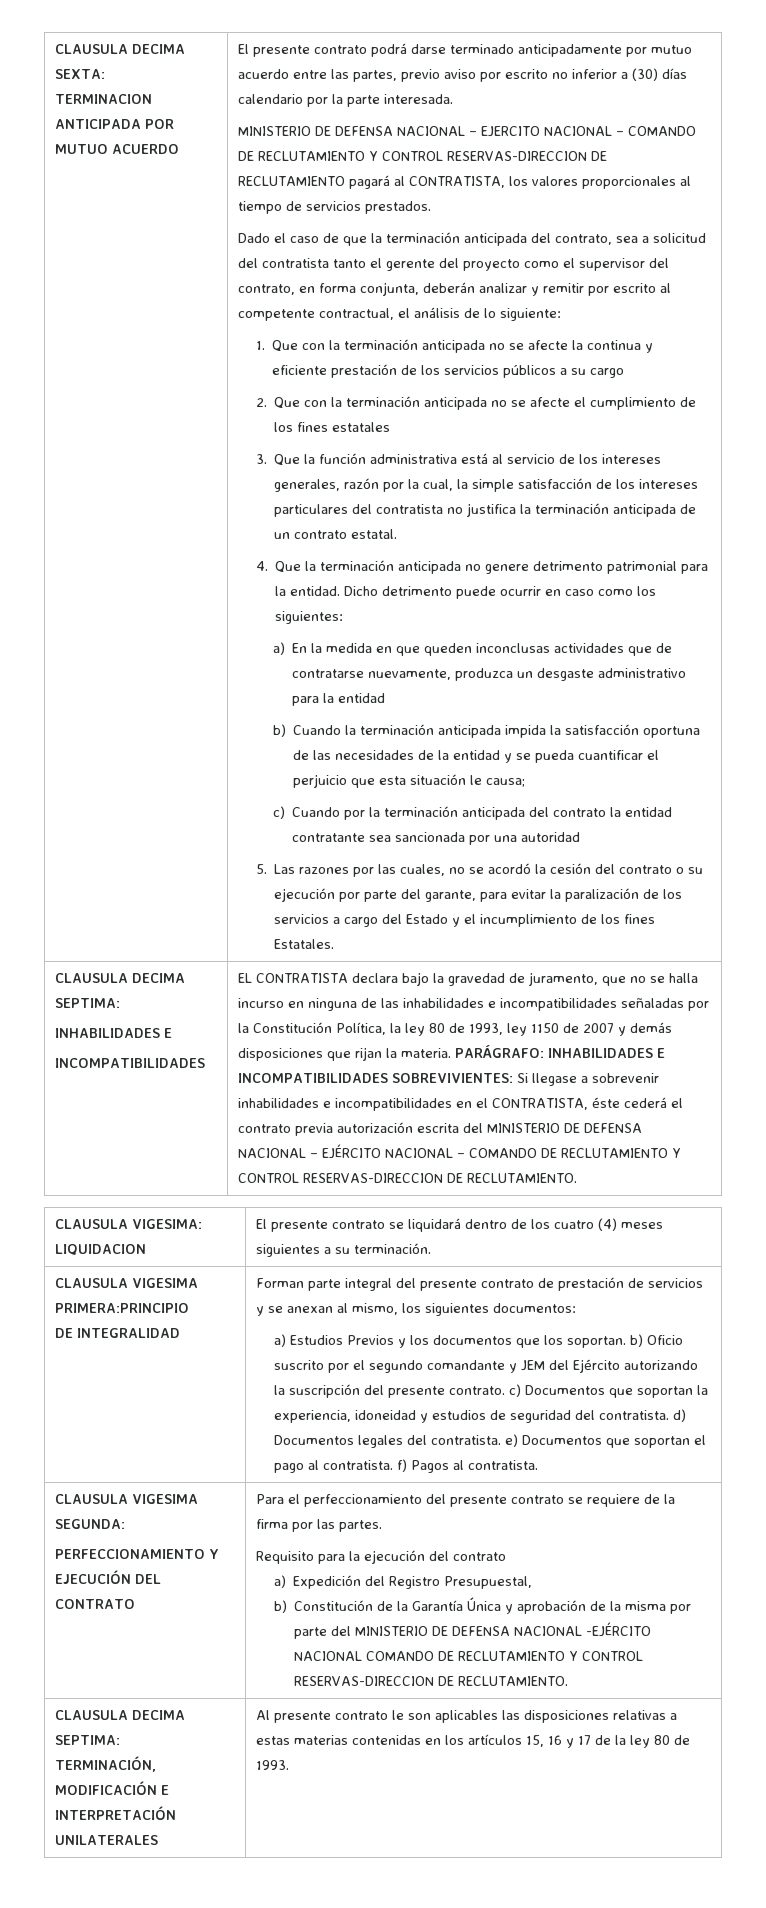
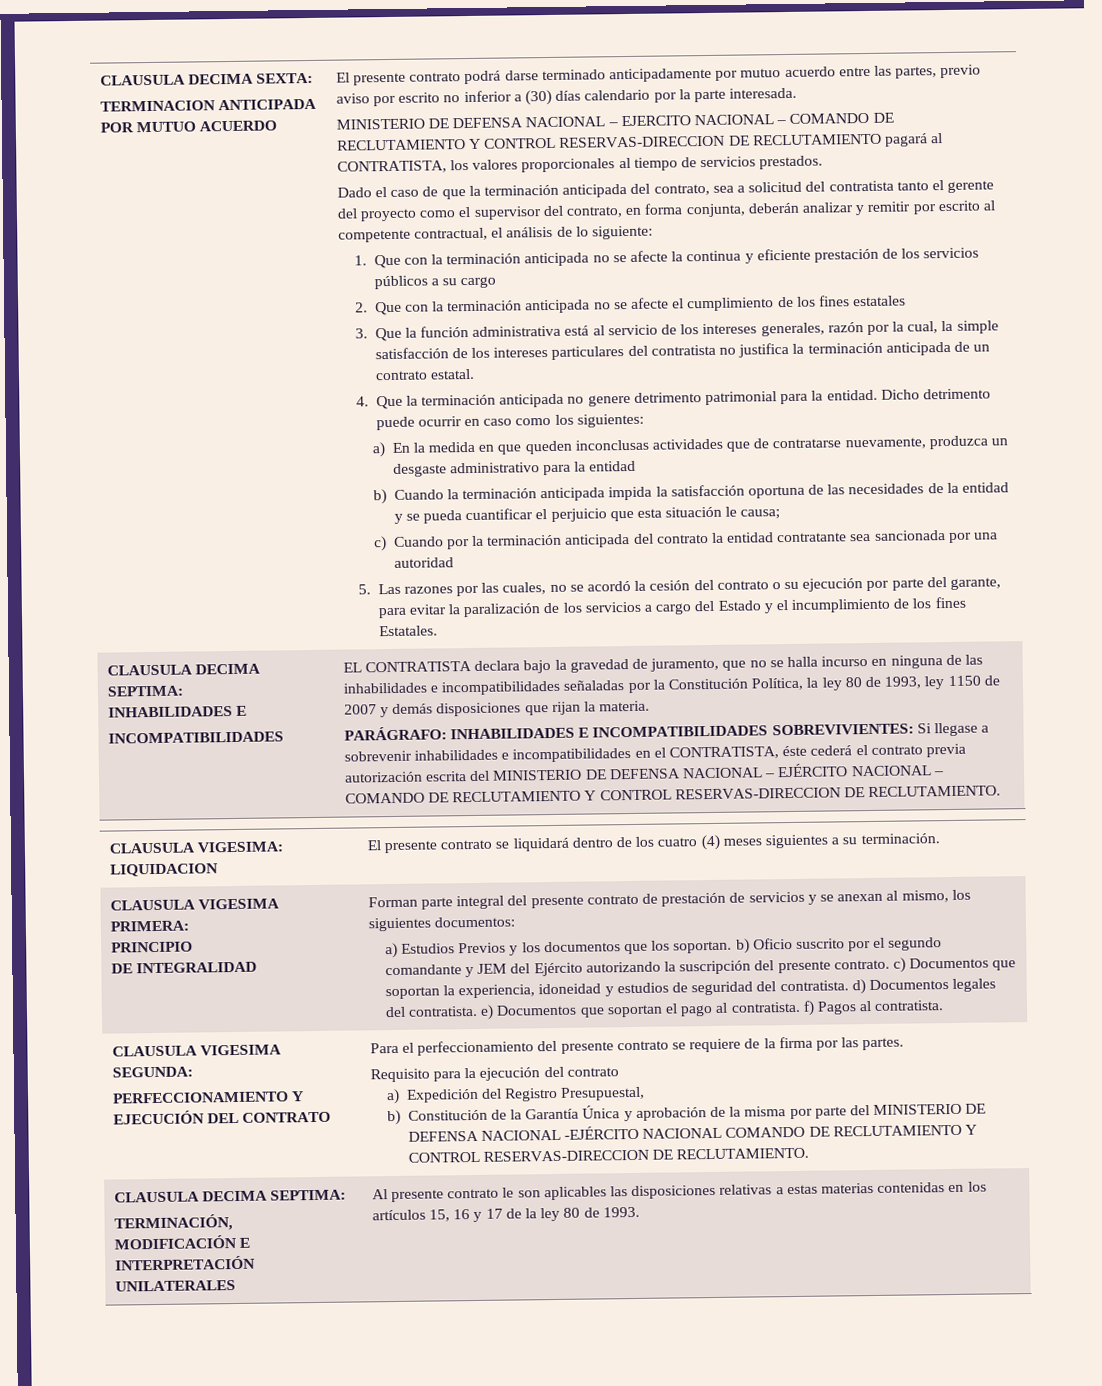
(452, 1053) none -> (651, 706) //
[55,1303,190,1313] PRIMERA:PRINCIPIO -> [109,920,189,932] [110,941,193,953] PRIMERA: // PRINCIPIO

